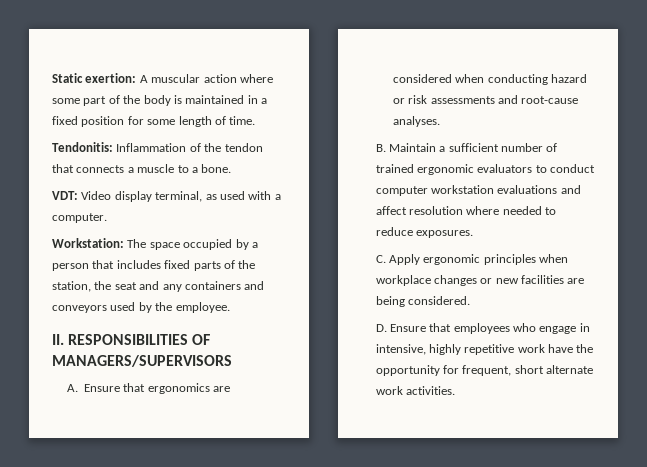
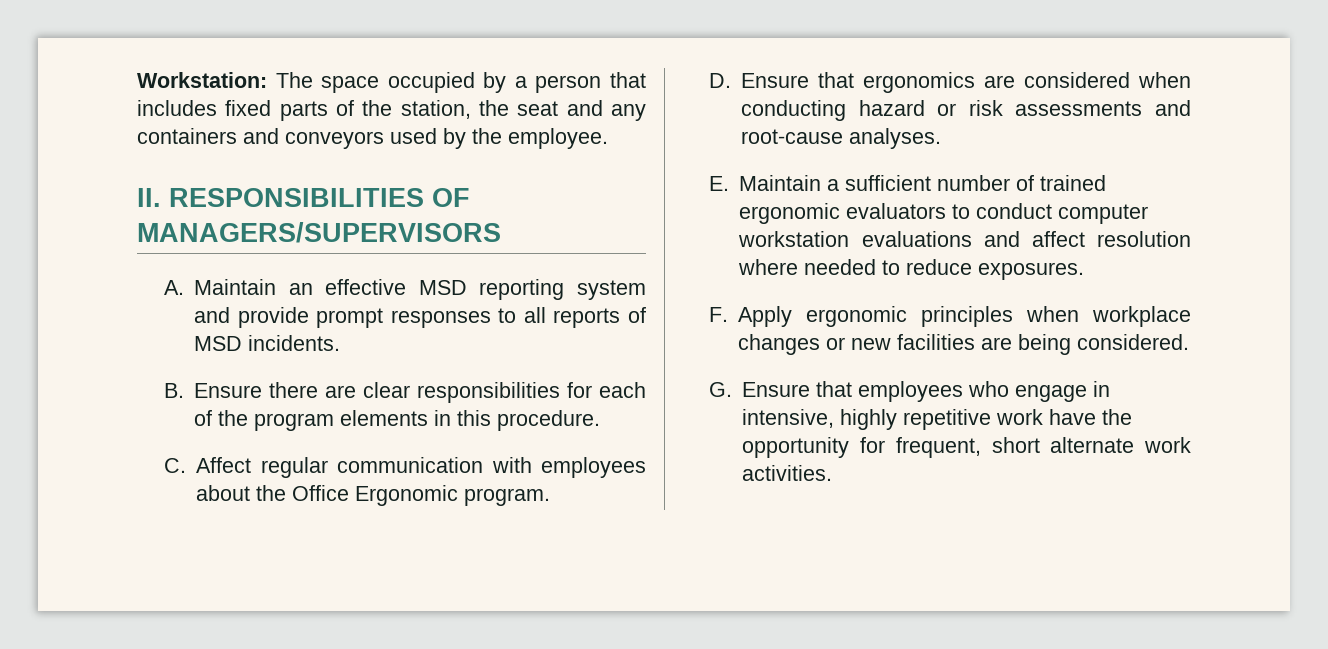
[52,73,273,83] [52,95,267,106] [52,116,256,127] [52,142,263,152] [52,164,232,173] [52,191,281,202] [52,213,107,223] Static exertion: A muscular action where some part of the body is maintained in a fixed position for some length of time. // Tendonitis: Inflammation of the tendon that connects a muscle to a bone. // VDT: Video display terminal, as used with a computer. // -> (137, 80) none
(78, 388) none -> [194,279,646,300] [194,307,646,328] [194,335,341,351] [163,382,646,403] [194,410,601,431] [163,457,646,478] [196,485,551,506] [708,73,731,88] Maintain an effective MSD reporting system and provide prompt responses to all reports of MSD incidents. // B. Ensure there are clear responsibilities for each of the program elements in this procedure. // C. Affect regular communication with employees about the Office Ergonomic program. // D.
[375,144,386,152] B. -> [708,176,729,191] E.
[375,255,386,263] C. -> [708,307,728,322] F.
[375,324,387,332] D. -> [708,382,732,397] G.

